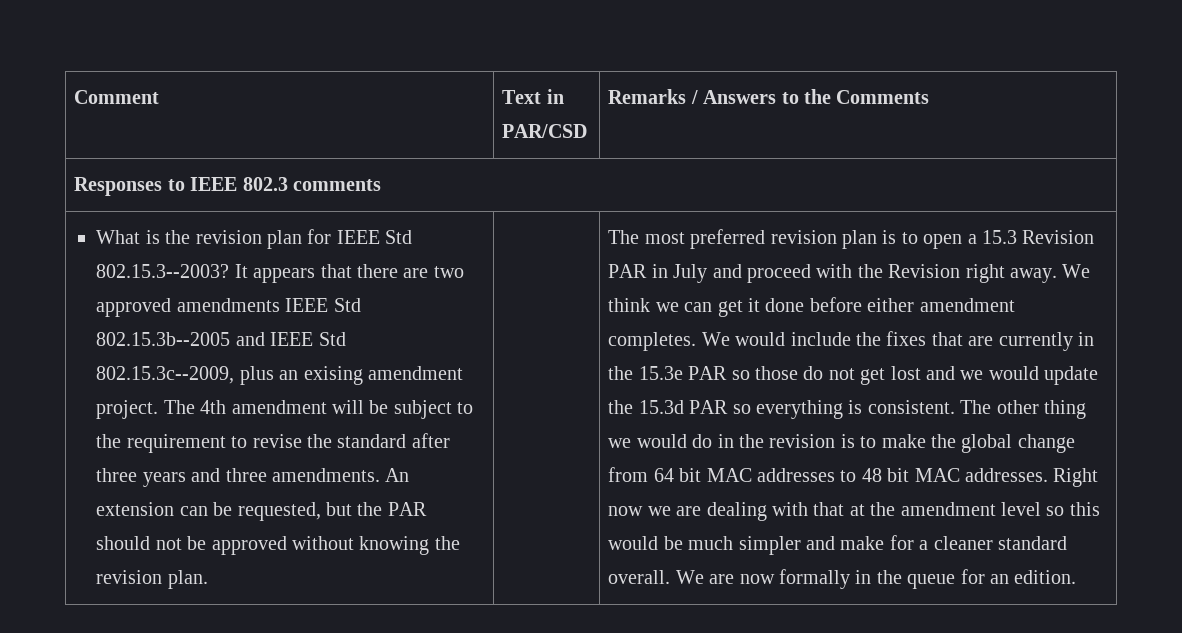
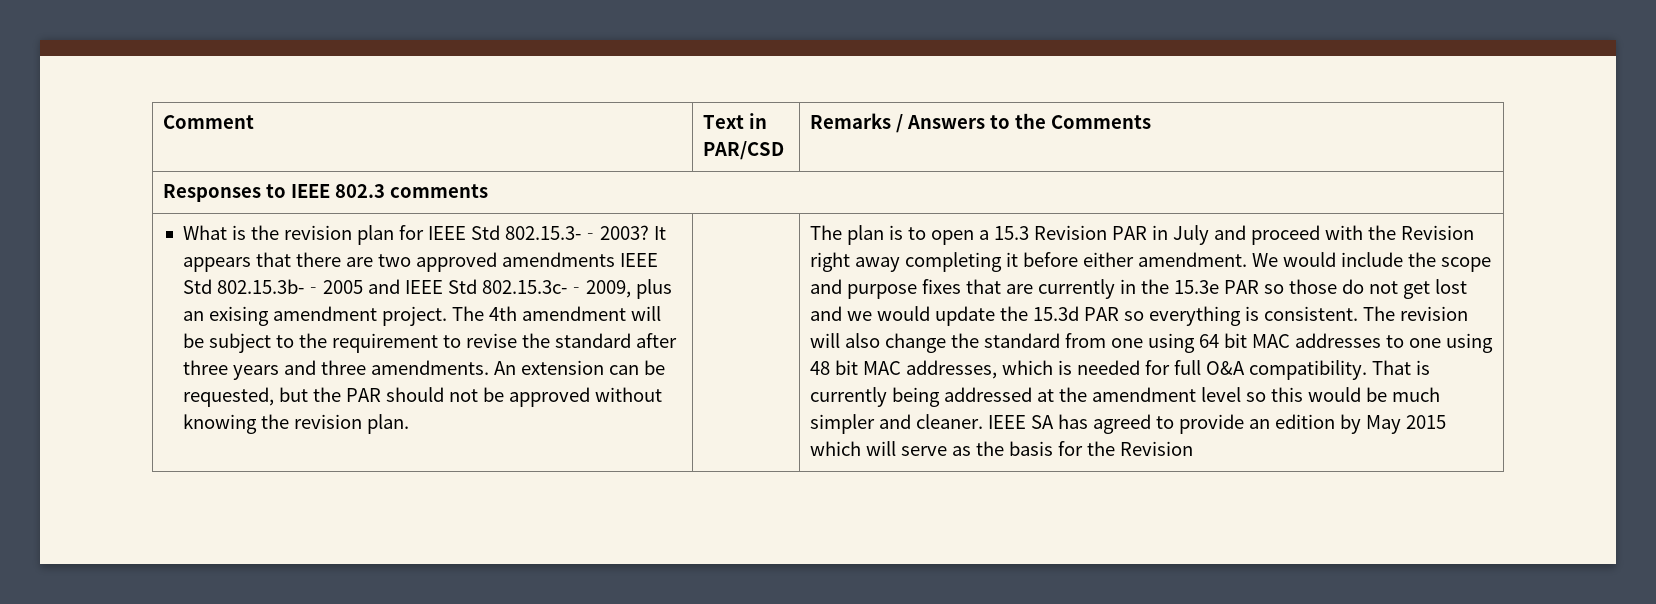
[644,229,837,249] most preferred revision -> (842, 232) none
[1009,264,1091,283] [608,297,1015,317] [608,332,697,351] away. We think we can get it done before either amendment completes. -> [854,252,1247,272] away completing it before either amendment.
(881, 339) none -> [1440,257,1491,272] [809,279,917,299] scope and purpose
[996,400,1086,419] [608,434,1075,453] [608,467,649,482] other thing we would do in the revision is to make the global change from -> [1399,306,1468,321] [809,333,1195,353] revision will also change the standard from one using
(857, 476) none -> [1408,333,1493,353] one using
[964,468,1099,487] [608,502,845,521] addresses. Right now we are dealing with that -> [905,360,1430,380] [809,387,1032,407] addresses, which is needed for full O&A compatibility. That is currently being addressed
[840,535,1067,550] [608,569,1077,589] make for a cleaner standard overall. We are now formally in the queue for an edition. -> [915,414,1446,434] [809,441,1193,456] cleaner. IEEE SA has agreed to provide an edition by May 2015 which will serve as the basis for the Revision

